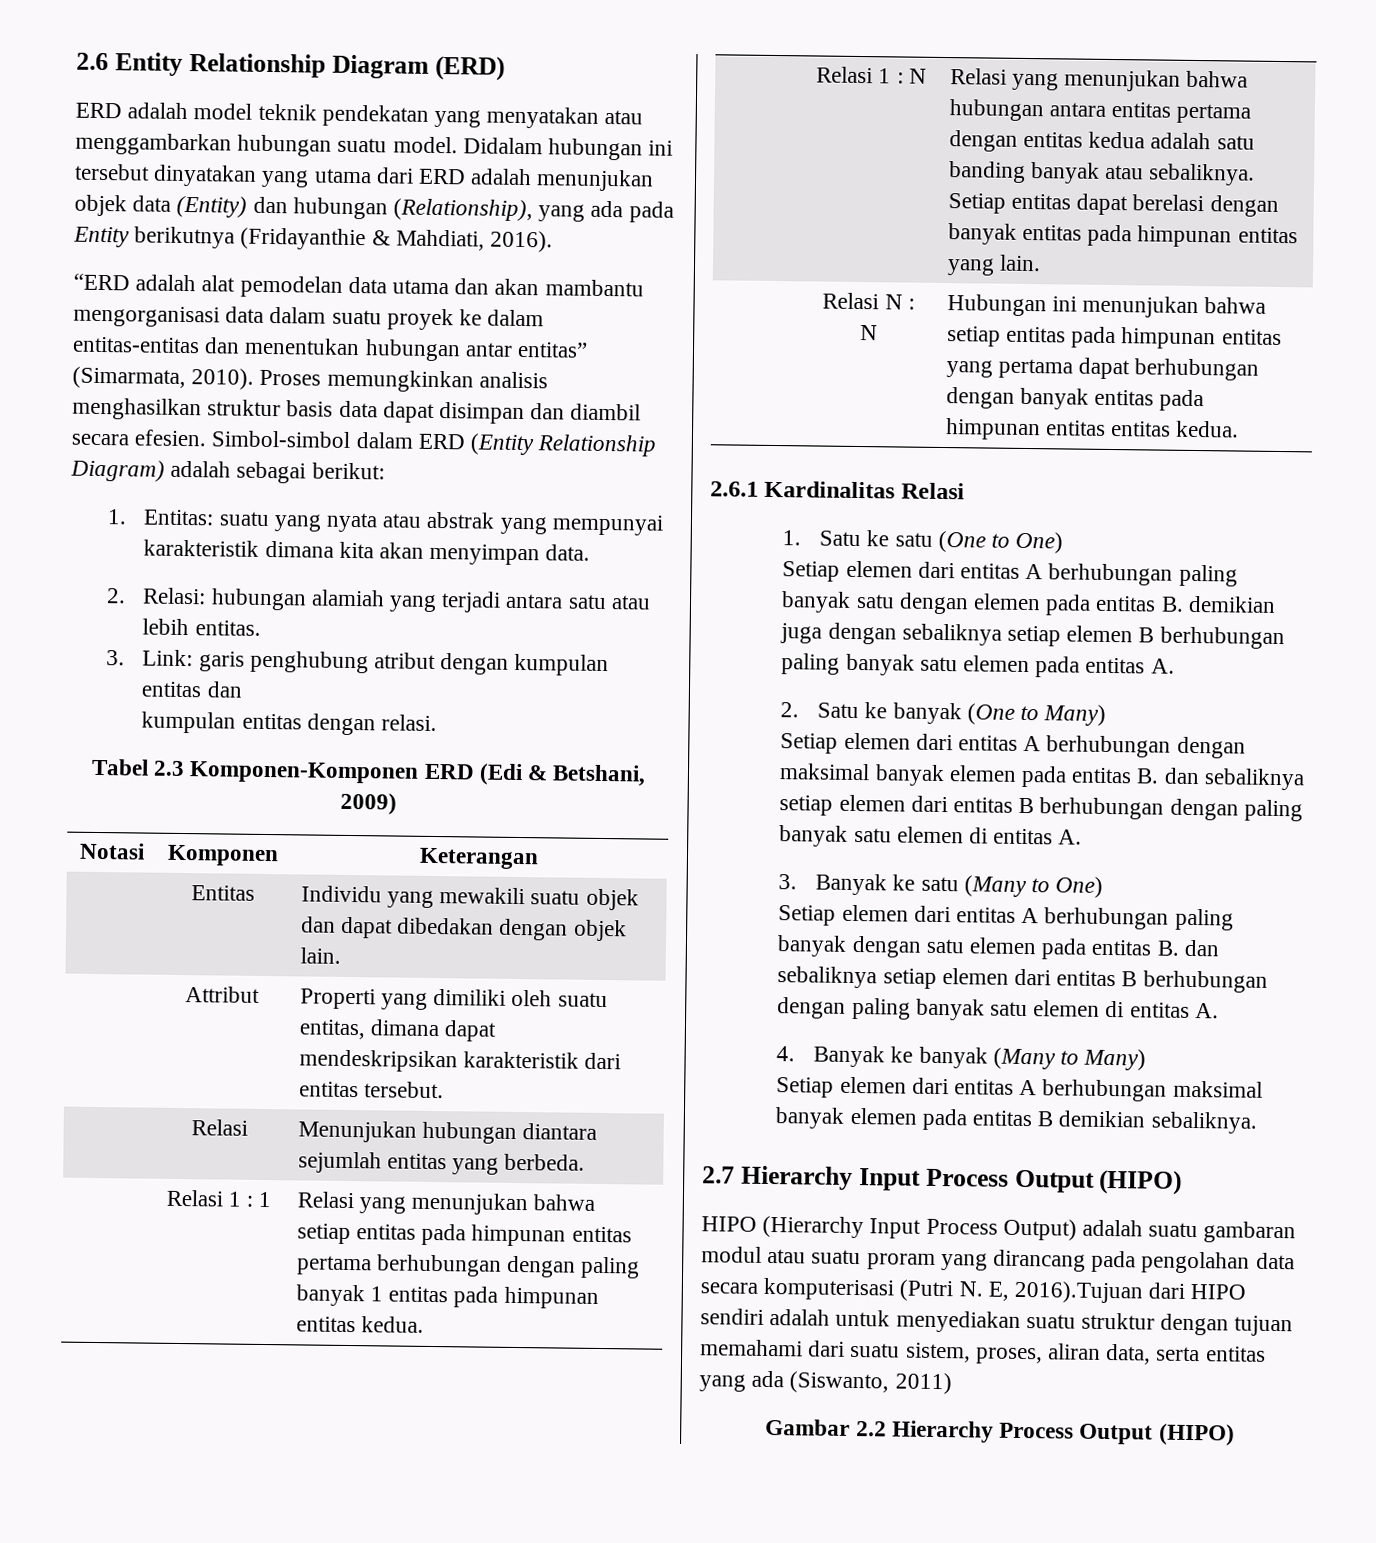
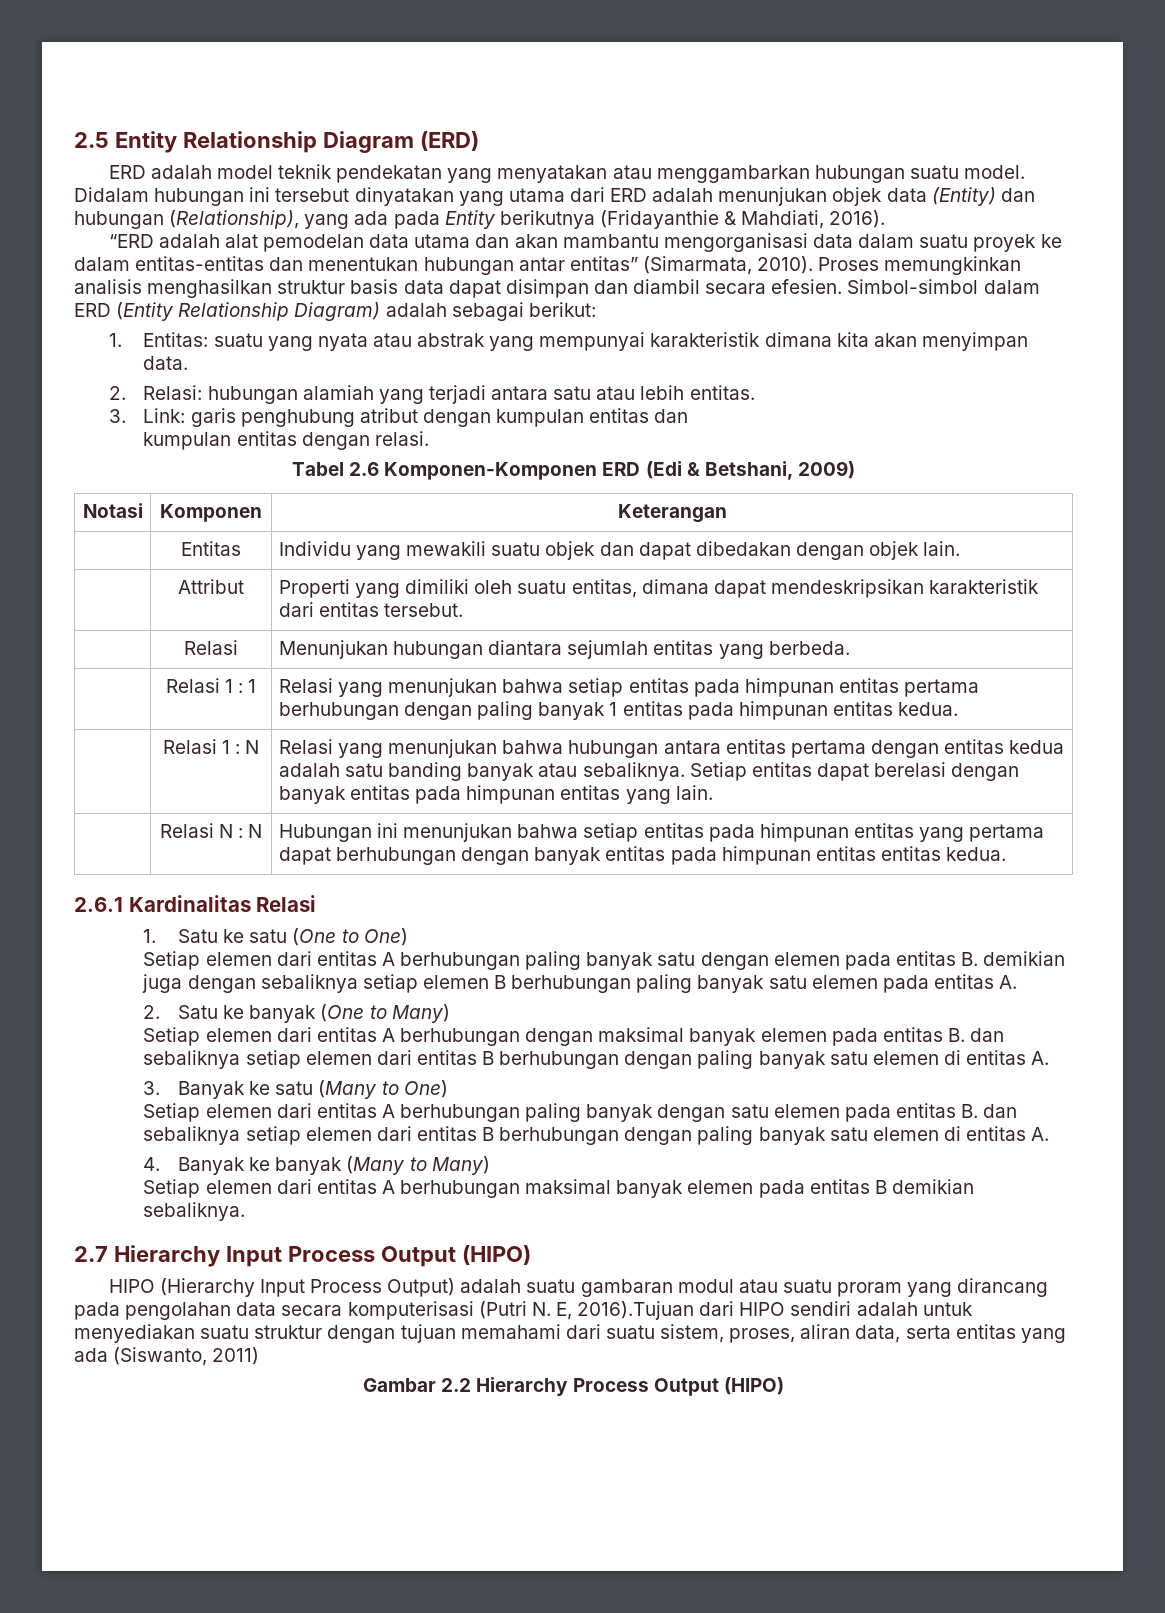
[76,52,109,71] 2.6 -> [74,132,109,148] 2.5
[153,760,186,777] 2.3 -> [349,462,380,476] 2.6

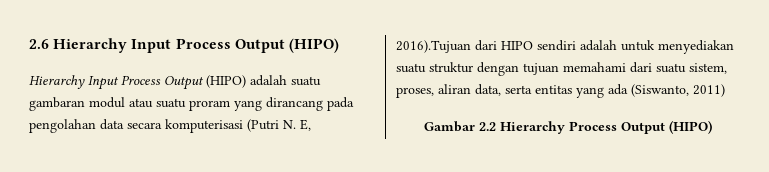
[74,131,479,153] [108,164,1026,183] [74,187,1035,206] [74,210,886,229] [108,233,1062,252] [74,256,1022,275] [74,279,1040,298] [74,302,596,321] [108,332,1028,351] [143,356,189,370] [108,385,755,404] [108,408,689,427] [143,431,429,450] [292,461,855,480] [82,503,143,518] [160,504,262,522] [617,504,727,523] [181,541,241,556] [278,541,961,560] [178,579,244,594] [278,579,1040,598] [278,602,464,617] [184,640,238,655] [278,640,850,659] [165,678,257,693] [278,678,980,697] [278,701,959,720] [162,739,260,754] [278,739,1065,758] [278,762,1020,781] [278,785,713,804] [159,823,263,838] [278,823,1045,842] [278,846,1007,865] [74,895,317,912] [143,928,408,946] [143,951,1066,970] [142,974,1018,993] [143,1004,450,1023] [143,1027,1005,1046] [143,1050,1050,1069] [143,1080,448,1099] [143,1103,1018,1122] [143,1126,1050,1145] [143,1156,490,1175] [143,1179,974,1198] [143,1202,246,1221] [74,1246,108,1262] 2.5 Entity Relationship Diagram (ERD) // ERD adalah model teknik pendekatan yang menyatakan atau menggambarkan hubungan suatu model. Didalam hubungan ini tersebut dinyatakan yang utama dari ERD adalah menunjukan objek data (Entity) dan hubungan (Relationship), yang ada pada Entity berikutnya (Fridayanthie & Mahdiati, 2016). // “ERD adalah alat pemodelan data utama dan akan mambantu mengorganisasi data dalam suatu proyek ke dalam entitas-entitas dan menentukan hubungan antar entitas” (Simarmata, 2010). Proses memungkinkan analisis menghasilkan struktur basis data dapat disimpan dan diambil secara efesien. Simbol-simbol dalam ERD (Entity Relationship Diagram) adalah sebagai berikut: // 1. Entitas: suatu yang nyata atau abstrak yang mempunyai karakteristik dimana kita akan menyimpan data. // 2. Relasi: hubungan alamiah yang terjadi antara satu atau lebih entitas. // 3. Link: garis penghubung atribut dengan kumpulan entitas dan // kumpulan entitas dengan relasi. // Tabel 2.6 Komponen-Komponen ERD (Edi & Betshani, 2009) // Notasi | Komponen | Keterangan // | Entitas | Individu yang mewakili suatu objek dan dapat dibedakan dengan objek lain. // | Attribut | Properti yang dimiliki oleh suatu entitas, dimana dapat mendeskripsikan karakteristik dari entitas tersebut. // | Relasi | Menunjukan hubungan diantara sejumlah entitas yang berbeda. // | Relasi 1 : 1 | Relasi yang menunjukan bahwa setiap entitas pada himpunan entitas pertama berhubungan dengan paling banyak 1 entitas pada himpunan entitas kedua. // | Relasi 1 : N | Relasi yang menunjukan bahwa hubungan antara entitas pertama dengan entitas kedua adalah satu banding banyak atau sebaliknya. Setiap entitas dapat berelasi dengan banyak entitas pada himpunan entitas yang lain. // | Relasi N : N | Hubungan ini menunjukan bahwa setiap entitas pada himpunan entitas yang pertama dapat berhubungan dengan banyak entitas pada himpunan entitas entitas kedua. // 2.6.1 Kardinalitas Relasi // 1. Satu ke satu (One to One) // Setiap elemen dari entitas A berhubungan paling banyak satu dengan elemen pada entitas B. demikian juga dengan sebaliknya setiap elemen B berhubungan paling banyak satu elemen pada entitas A. // 2. Satu ke banyak (One to Many) // Setiap elemen dari entitas A berhubungan dengan maksimal banyak elemen pada entitas B. dan sebaliknya setiap elemen dari entitas B berhubungan dengan paling banyak satu elemen di entitas A. // 3. Banyak ke satu (Many to One) // Setiap elemen dari entitas A berhubungan paling banyak dengan satu elemen pada entitas B. dan sebaliknya setiap elemen dari entitas B berhubungan dengan paling banyak satu elemen di entitas A. // 4. Banyak ke banyak (Many to Many) // Setiap elemen dari entitas A berhubungan maksimal banyak elemen pada entitas B demikian sebaliknya. // 2.7 -> [29,39,49,49] 2.6
[108,1278,456,1297] HIPO (Hierarchy Input Process Output) -> [29,75,246,90] Hierarchy Input Process Output (HIPO)

